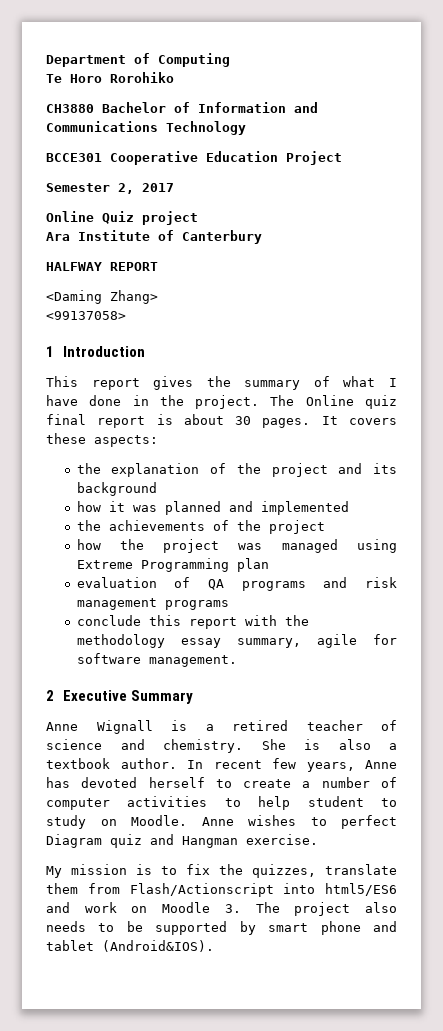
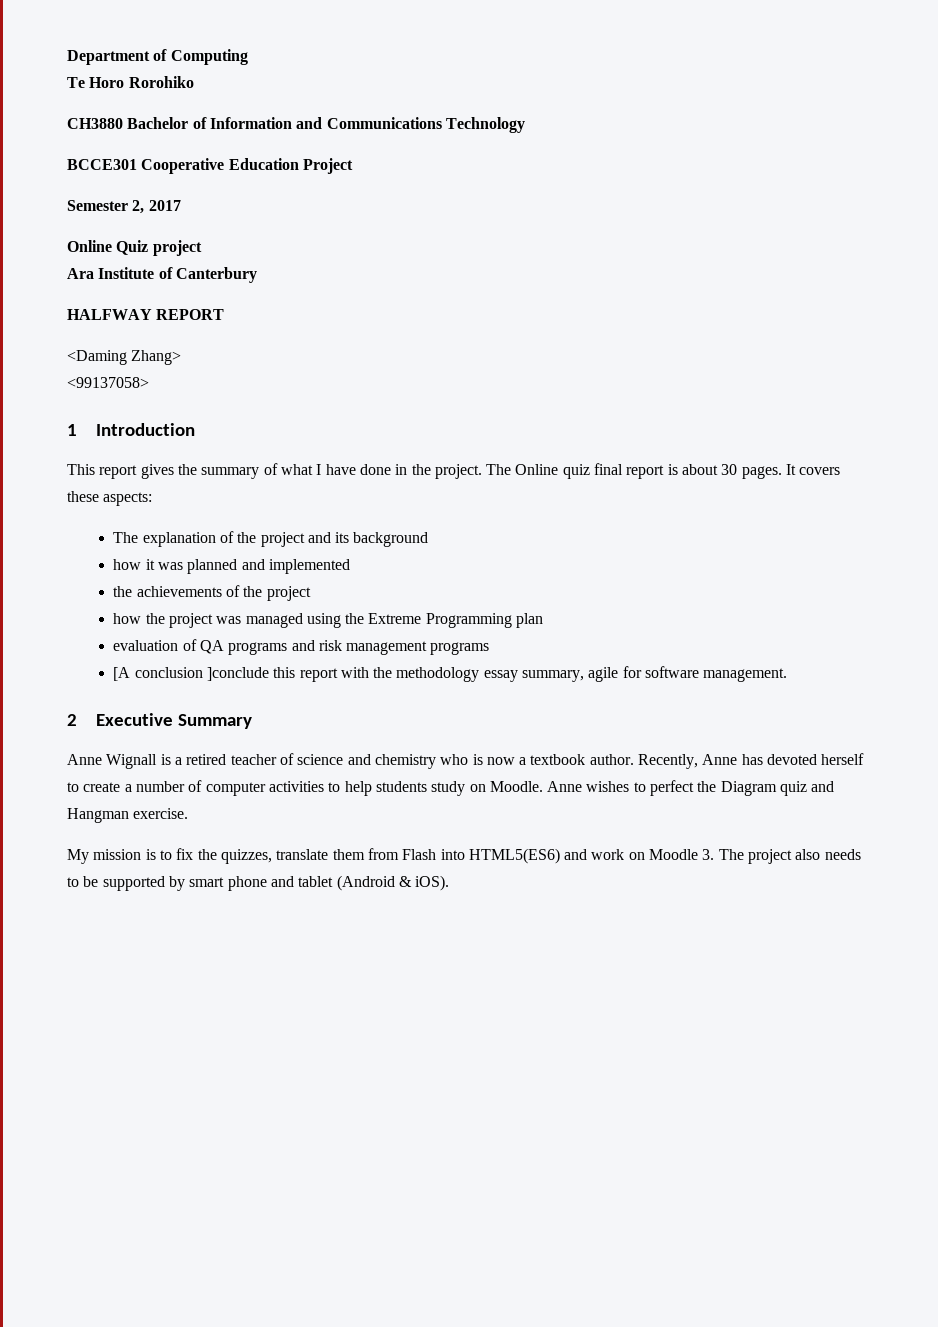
[76,463,101,474] the -> [113,532,139,543] The
(397, 546) none -> [345,613,365,624] the
[76,615,141,626] conclude -> [113,667,269,681] [A conclusion ]conclude
[163,739,397,753] [46,758,355,772] chemistry. She is also a textbook author. In recent few years, -> [374,754,699,769] chemistry who is now a textbook author. Recently,
[307,796,397,807] student to -> [375,781,427,792] students
(397, 822) none -> [697,781,717,792] the
[129,883,397,897] Flash/Actionscript into html5/ES6 -> [402,848,560,864] Flash into HTML5(ES6)
[102,940,214,952] (Android&IOS). -> [336,875,450,891] (Android & iOS).

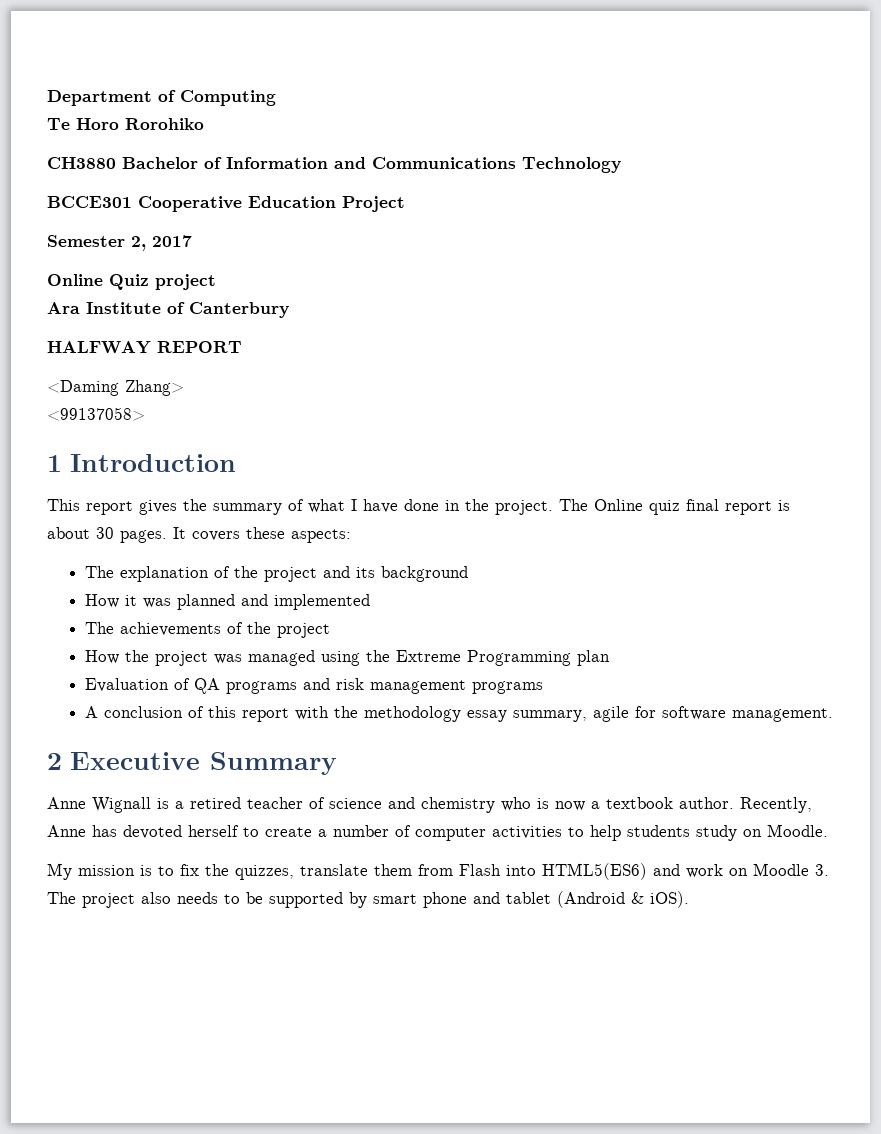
[113,559,142,570] how -> [84,594,119,608] How
[113,586,133,597] the -> [84,622,114,634] The
[113,613,142,624] how -> [84,650,119,664] How
[113,640,179,651] evaluation -> [84,678,169,692] Evaluation
[113,667,269,681] [A conclusion ]conclude -> [84,706,204,718] A conclusion of
[547,780,835,796] [67,808,189,823] Anne wishes to perfect the Diagram quiz and Hangman exercise. -> (828, 830) none

